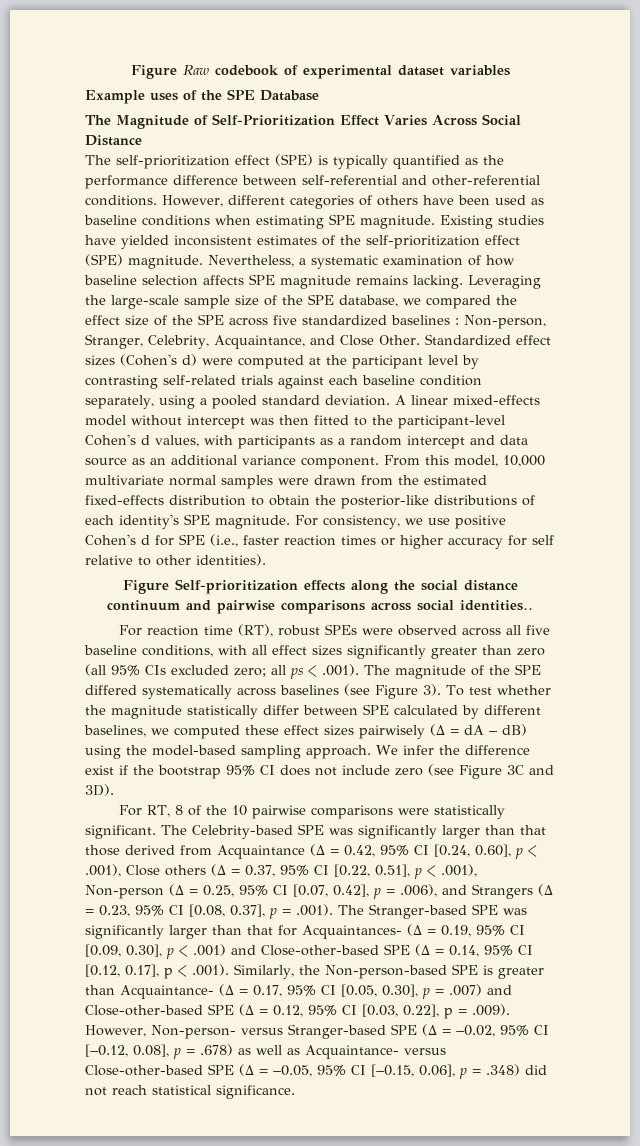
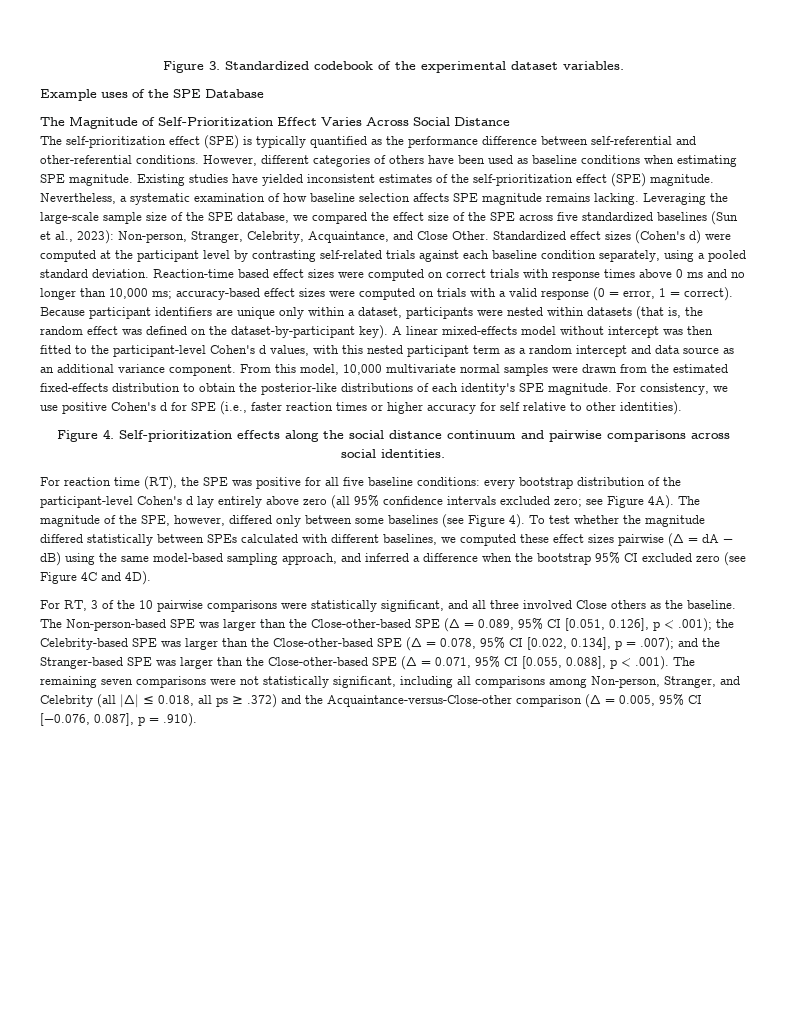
[130,65,209,79] Figure Raw -> [162,61,309,73] Figure 3. Standardized
(298, 70) none -> [394,61,416,70] the
[449,65,510,76] variables -> [562,61,624,70] variables.
[455,318,459,325] : -> [711,211,738,225] [40,230,114,244] (Sun et al., 2023):
(390, 400) none -> [153,269,745,281] [40,287,733,301] [40,306,703,320] [40,325,388,339] Reaction-time based effect sizes were computed on correct trials with response times above 0 ms and no longer than 10,000 ms; accuracy-based effect sizes were computed on trials with a valid response (0 = error, 1 = correct). Because participant identifiers are unique only within a dataset, participants were nested within datasets (that is, the random effect was defined on the dataset-by-participant key).
[238,435,315,449] participants -> [342,345,500,357] this nested participant term
(169, 587) none -> [102,429,114,439] 4.
[460,600,533,611] identities.. -> [381,449,445,458] identities.
[278,624,551,636] [84,645,545,659] [85,664,541,679] [85,685,276,699] robust SPEs were observed across all five baseline conditions, with all effect sizes significantly greater than zero (all 95% CIs excluded zero; all ps < .001). The magnitude of the SPE differed systematically across -> [181,477,681,489] [40,495,700,509] [40,515,384,527] the SPE was positive for all five baseline conditions: every bootstrap distribution of the participant-level Cohen's d lay entirely above zero (all 95% confidence intervals excluded zero; see Figure 4A). The magnitude of the SPE, however, differed only between some
[423,684,441,696] 3). -> [509,514,525,528] 4).
[187,704,479,719] statistically differ between SPE calculated by -> [40,534,328,546] differed statistically between SPEs calculated with
[359,725,425,739] pairwisely -> [618,534,664,546] pairwise
(147, 750) none -> [121,556,149,562] same
[306,745,530,759] [85,764,554,779] [85,784,114,796] approach. We infer the difference exist if the bootstrap 95% CI does not include zero (see Figure 3C and 3D). -> [282,552,746,566] [40,571,151,585] approach, and inferred a difference when the bootstrap 95% CI excluded zero (see Figure 4C and 4D).
[175,805,184,815] 8 -> [91,600,98,609] 3
[85,824,546,839] [85,844,537,859] [85,864,477,879] [85,884,553,899] [85,904,527,919] [85,924,525,939] [85,944,533,959] [85,964,544,979] [85,984,512,999] [85,1004,510,1019] [85,1024,549,1039] [85,1044,446,1059] [85,1064,547,1079] [85,1085,295,1099] significant. The Celebrity-based SPE was significantly larger than that those derived from Acquaintance (Δ = 0.42, 95% CI [0.24, 0.60], p < .001), Close others (Δ = 0.37, 95% CI [0.22, 0.51], p < .001), Non-person (Δ = 0.25, 95% CI [0.07, 0.42], p = .006), and Strangers (Δ = 0.23, 95% CI [0.08, 0.37], p = .001). The Stranger-based SPE was significantly larger than that for Acquaintances- (Δ = 0.19, 95% CI [0.09, 0.30], p < .001) and Close-other-based SPE (Δ = 0.14, 95% CI [0.12, 0.17], p < .001). Similarly, the Non-person-based SPE is greater than Acquaintance- (Δ = 0.17, 95% CI [0.05, 0.30], p = .007) and Close-other-based SPE (Δ = 0.12, 95% CI [0.03, 0.22], p = .009). However, Non-person- versus Stranger-based SPE (Δ = −0.02, 95% CI [−0.12, 0.08], p = .678) as well as Acquaintance- versus Close-other-based SPE (Δ = −0.05, 95% CI [−0.15, 0.06], p = .348) did not reach statistical significance. -> [381,600,736,612] [40,618,734,632] [40,637,720,651] [40,656,695,670] [40,676,740,688] [40,694,702,708] [40,713,197,727] significant, and all three involved Close others as the baseline. The Non-person-based SPE was larger than the Close-other-based SPE (Δ = 0.089, 95% CI [0.051, 0.126], p < .001); the Celebrity-based SPE was larger than the Close-other-based SPE (Δ = 0.078, 95% CI [0.022, 0.134], p = .007); and the Stranger-based SPE was larger than the Close-other-based SPE (Δ = 0.071, 95% CI [0.055, 0.088], p < .001). The remaining seven comparisons were not statistically significant, including all comparisons among Non-person, Stranger, and Celebrity (all |Δ| ≤ 0.018, all ps ≥ .372) and the Acquaintance-versus-Close-other comparison (Δ = 0.005, 95% CI [−0.076, 0.087], p = .910).

